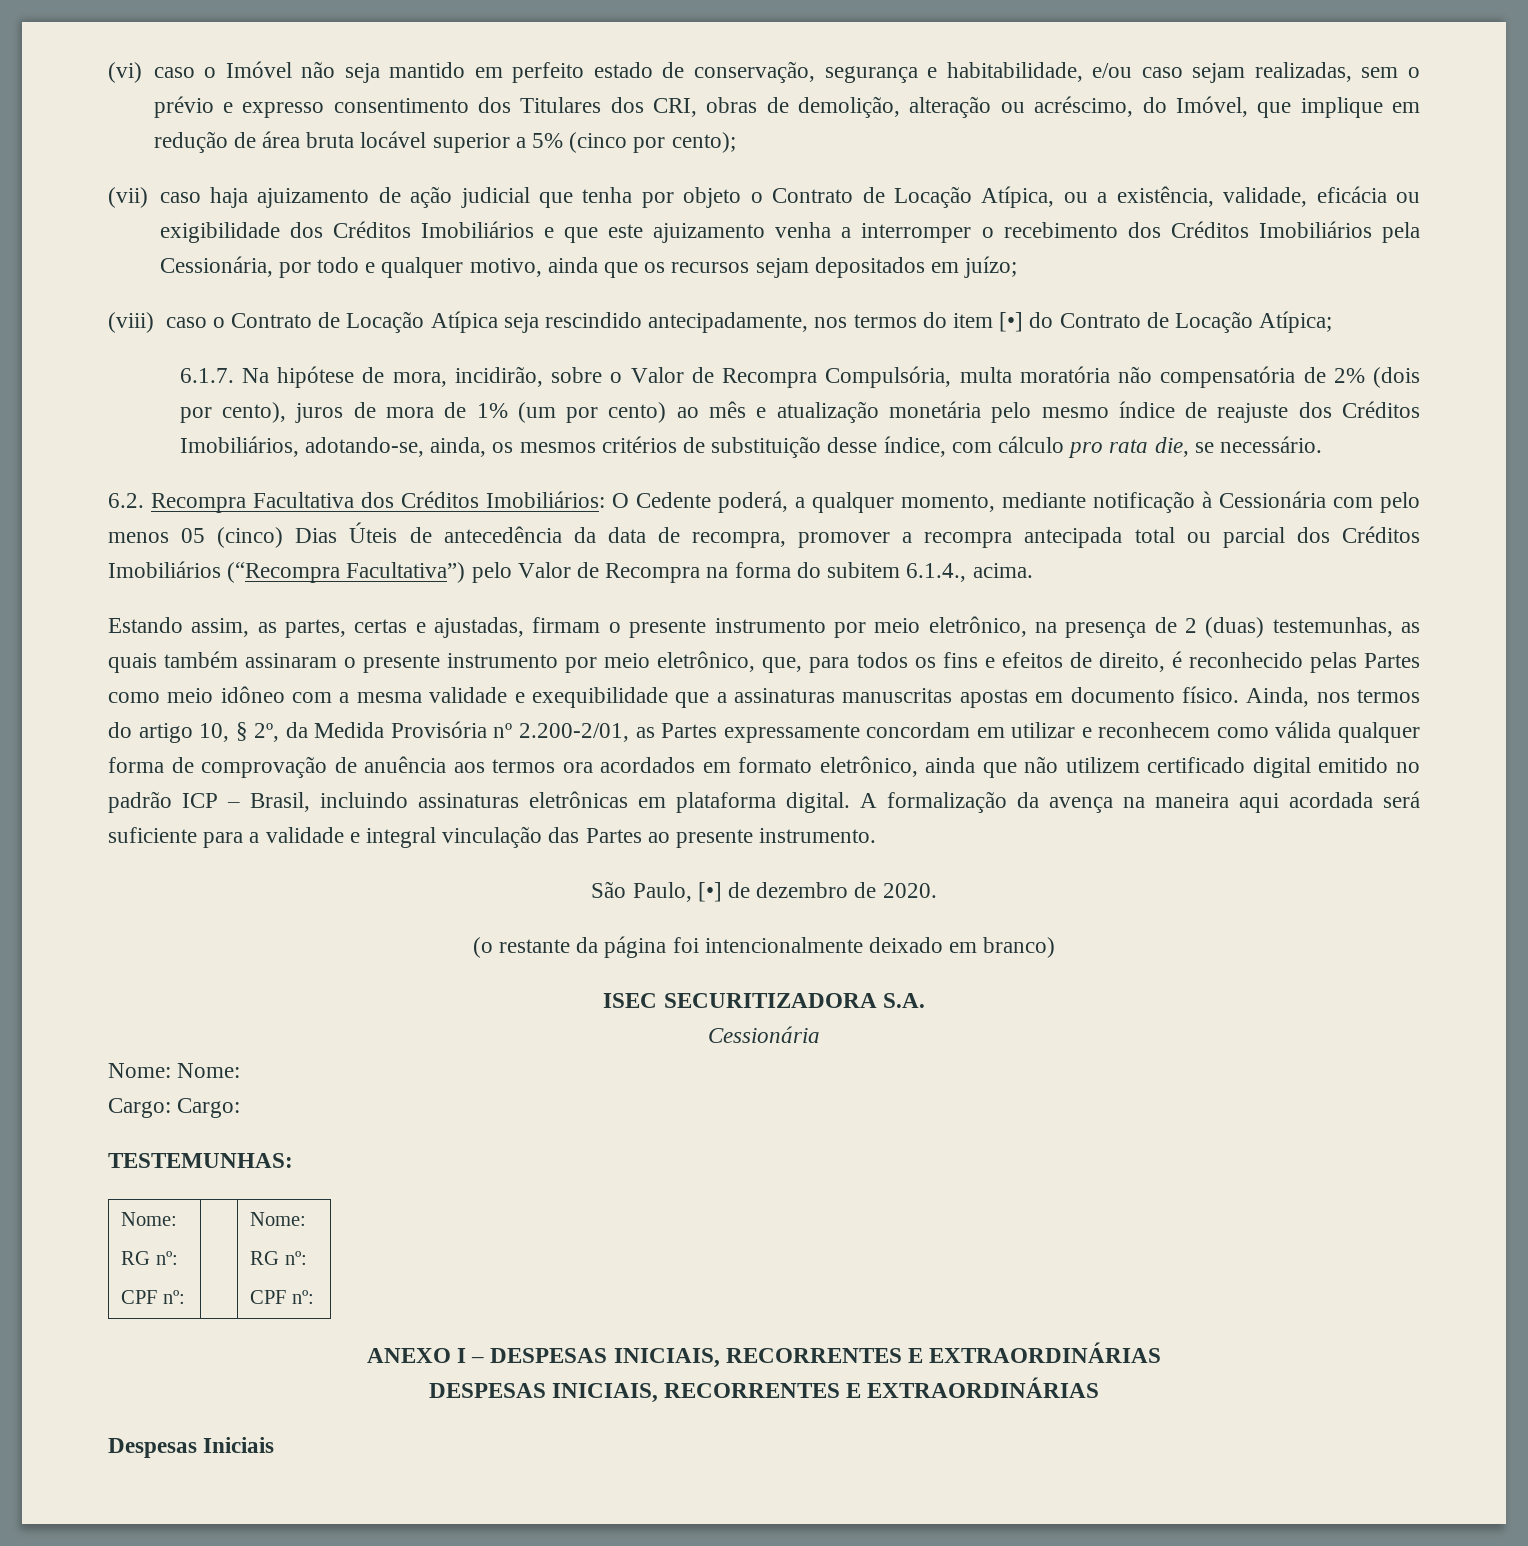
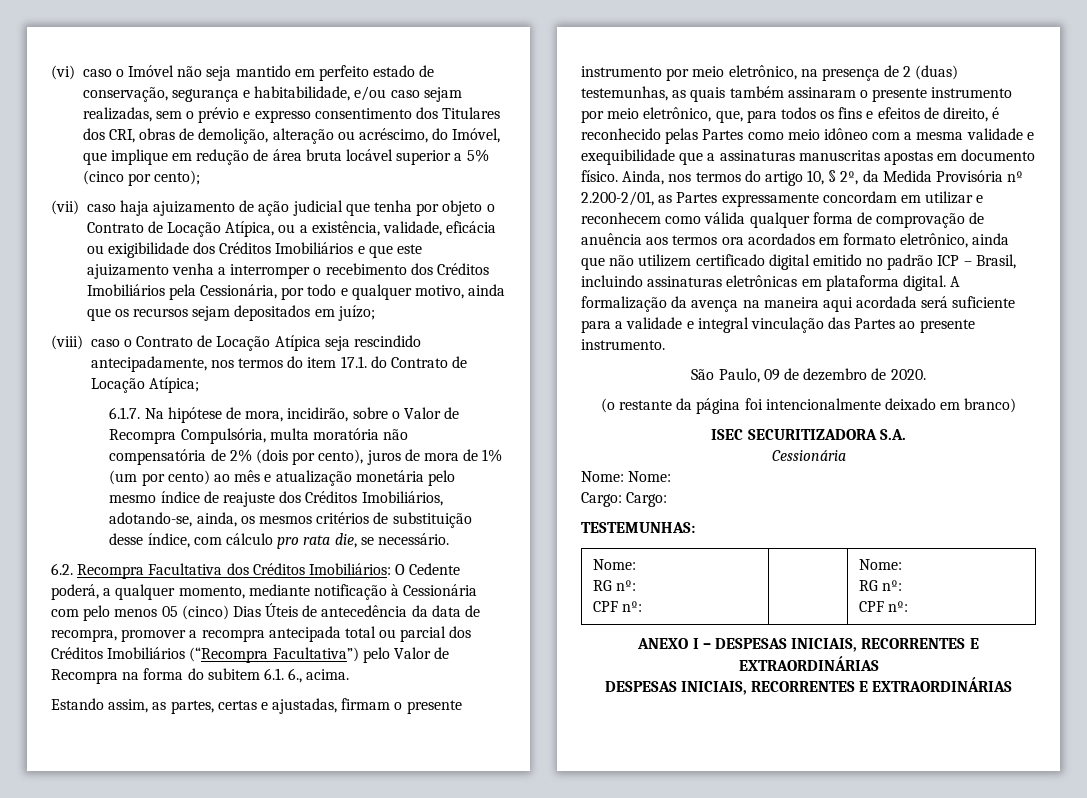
[999,312,1024,332] [•] -> [340,356,367,368] 17.1.
[906,563,967,582] 6.1.4., -> [263,668,303,683] 6.1. 6.,
[697,882,722,902] [•] -> [763,369,780,381] 09
[108,1437,275,1458] // Despesas Iniciais -> (1013, 684) none

